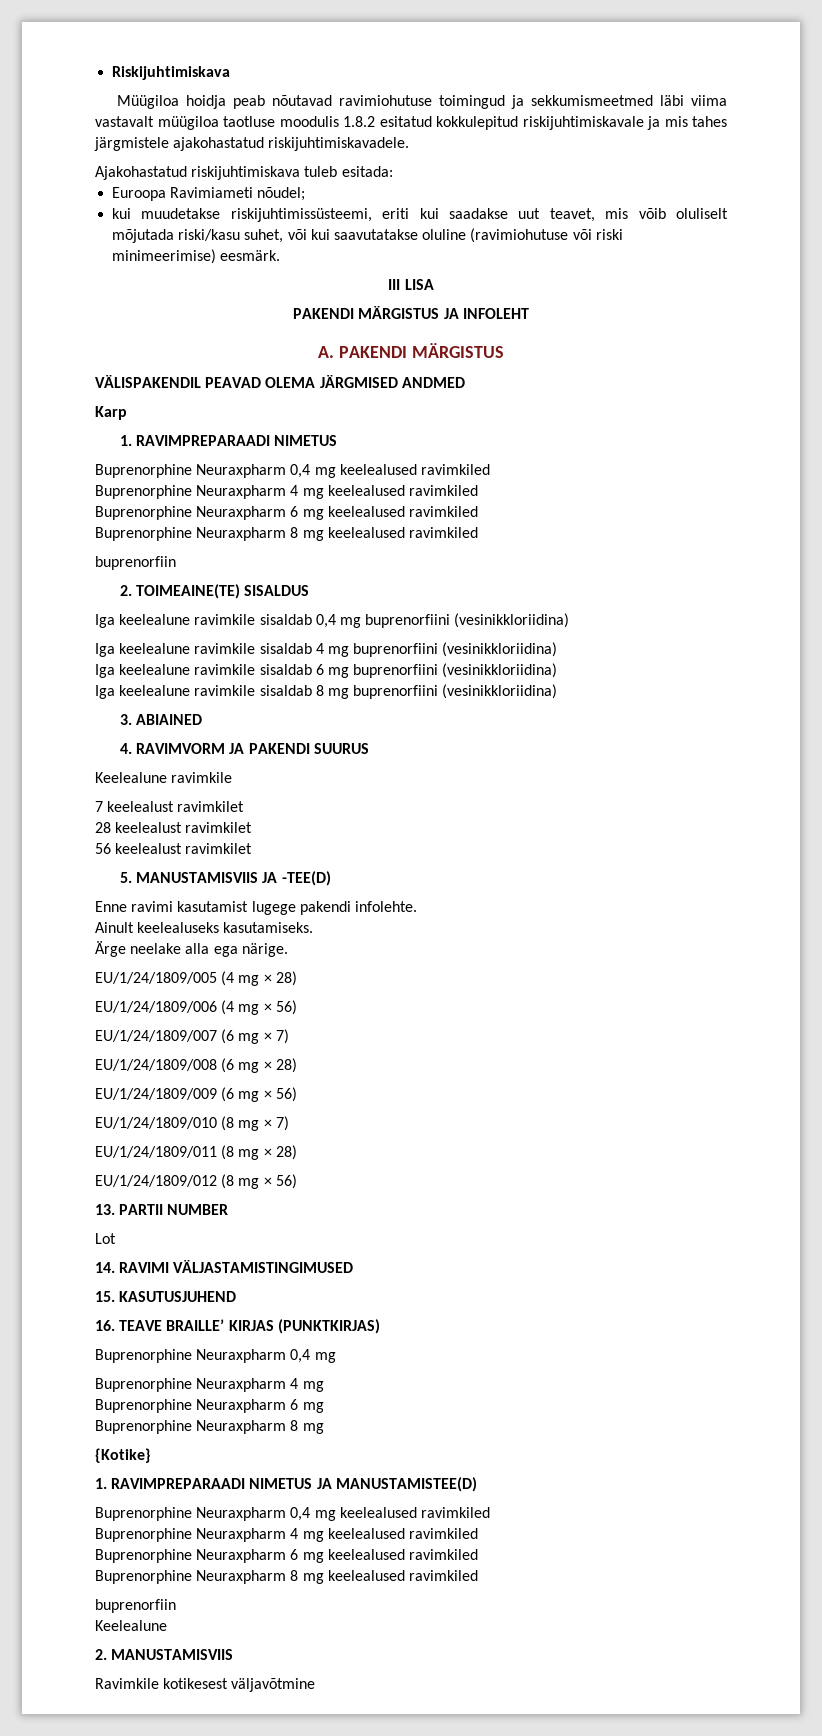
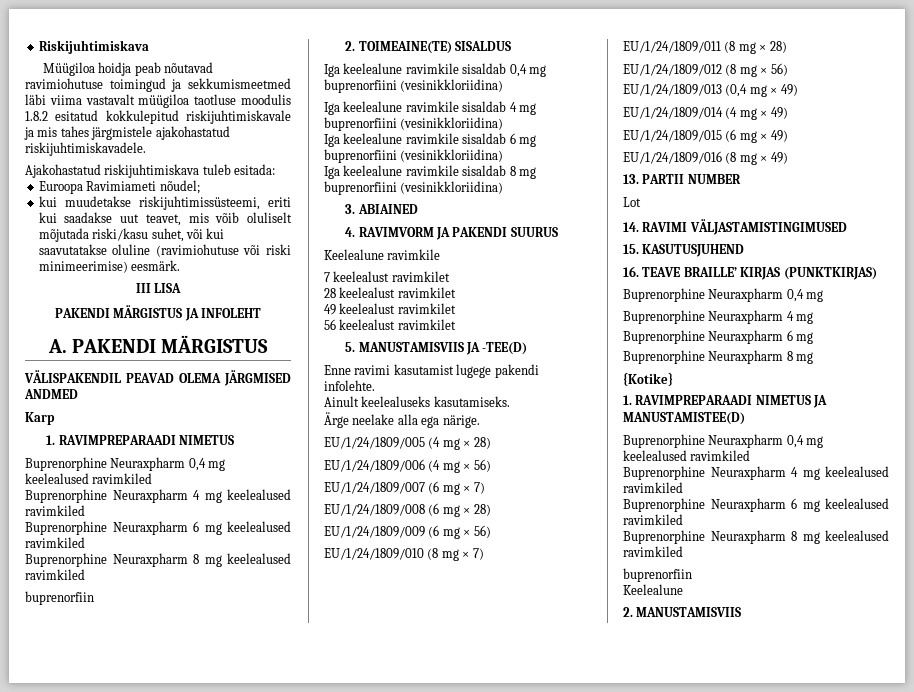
(253, 827) none -> [324,303,456,315] // 49 keelealust ravimkilet
(297, 1181) none -> [623,84,798,97] [623,107,788,120] [623,129,788,143] [623,151,788,165] // EU/1/24/1809/013 (0,4 mg × 49) // EU/1/24/1809/014 (4 mg × 49) // EU/1/24/1809/015 (6 mg × 49) // EU/1/24/1809/016 (8 mg × 49)
[95,1678,316,1692] // Ravimkile kotikesest väljavõtmine -> (742, 612) none

